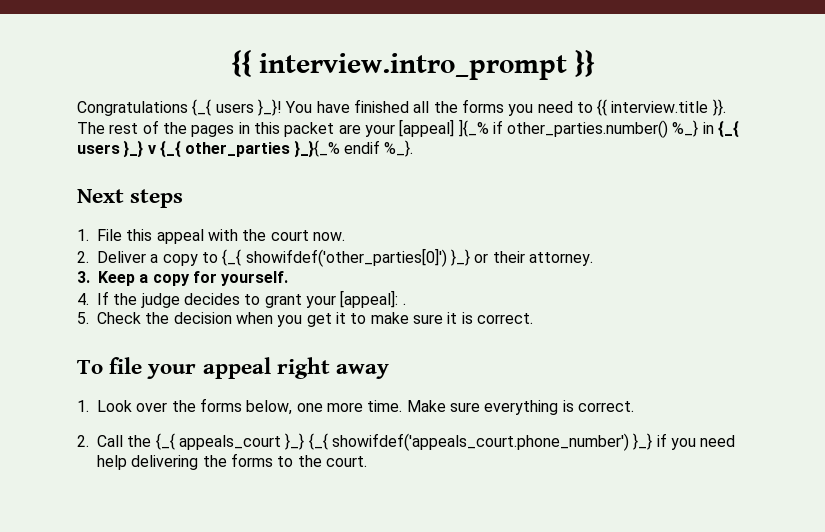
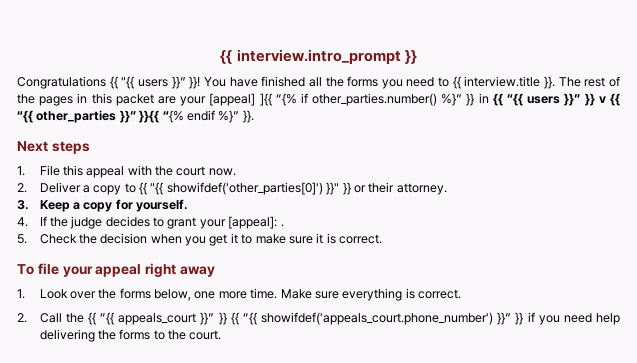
[192,99,282,116] {_{ users }_}! -> [109,76,201,89] {{ "{{ users }}” }}!
[458,119,740,138] [77,140,414,158] ]{_% if other_parties.number() %_} in {_{ users }_} v {_{ other_parties }_}{_% endif %_}. -> [259,93,620,106] [17,110,254,123] ]{{ “{% if other_parties.number() %}” }} in {{ “{{ users }}” }} v {{ “{{ other_parties }}” }}{{ “{% endif %}” }}.
[222,248,470,267] {_{ showifdef('other_parties[0]') }_} -> [139,182,351,195] {{ "{{ showifdef('other_parties[0]') }}" }}
[155,433,653,451] {_{ appeals_court }_} {_{ showifdef('appeals_court.phone_number') }_} -> [87,312,524,325] {{ “{{ appeals_court }}” }} {{ “{{ showifdef('appeals_court.phone_number') }}” }}

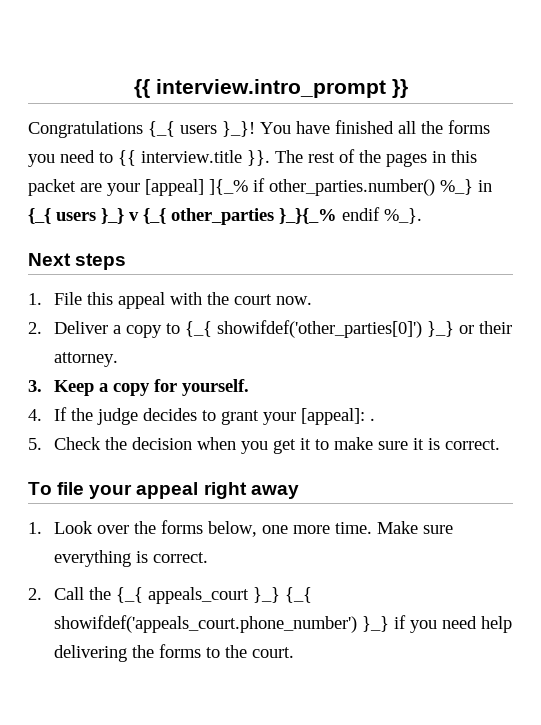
[109,76,201,89] {{ "{{ users }}” }}! -> [148,121,255,137] {_{ users }_}!
[259,93,620,106] [17,110,254,123] ]{{ “{% if other_parties.number() %}” }} in {{ “{{ users }}” }} v {{ “{{ other_parties }}” }}{{ “{% endif %}” }}. -> [209,178,492,196] [28,207,422,225] ]{_% if other_parties.number() %_} in {_{ users }_} v {_{ other_parties }_}{_% endif %_}.
[139,182,351,195] {{ "{{ showifdef('other_parties[0]') }}" }} -> [185,320,455,338] {_{ showifdef('other_parties[0]') }_}
[87,312,524,325] {{ “{{ appeals_court }}” }} {{ “{{ showifdef('appeals_court.phone_number') }}” }} -> [116,587,313,604] [54,615,390,633] {_{ appeals_court }_} {_{ showifdef('appeals_court.phone_number') }_}

